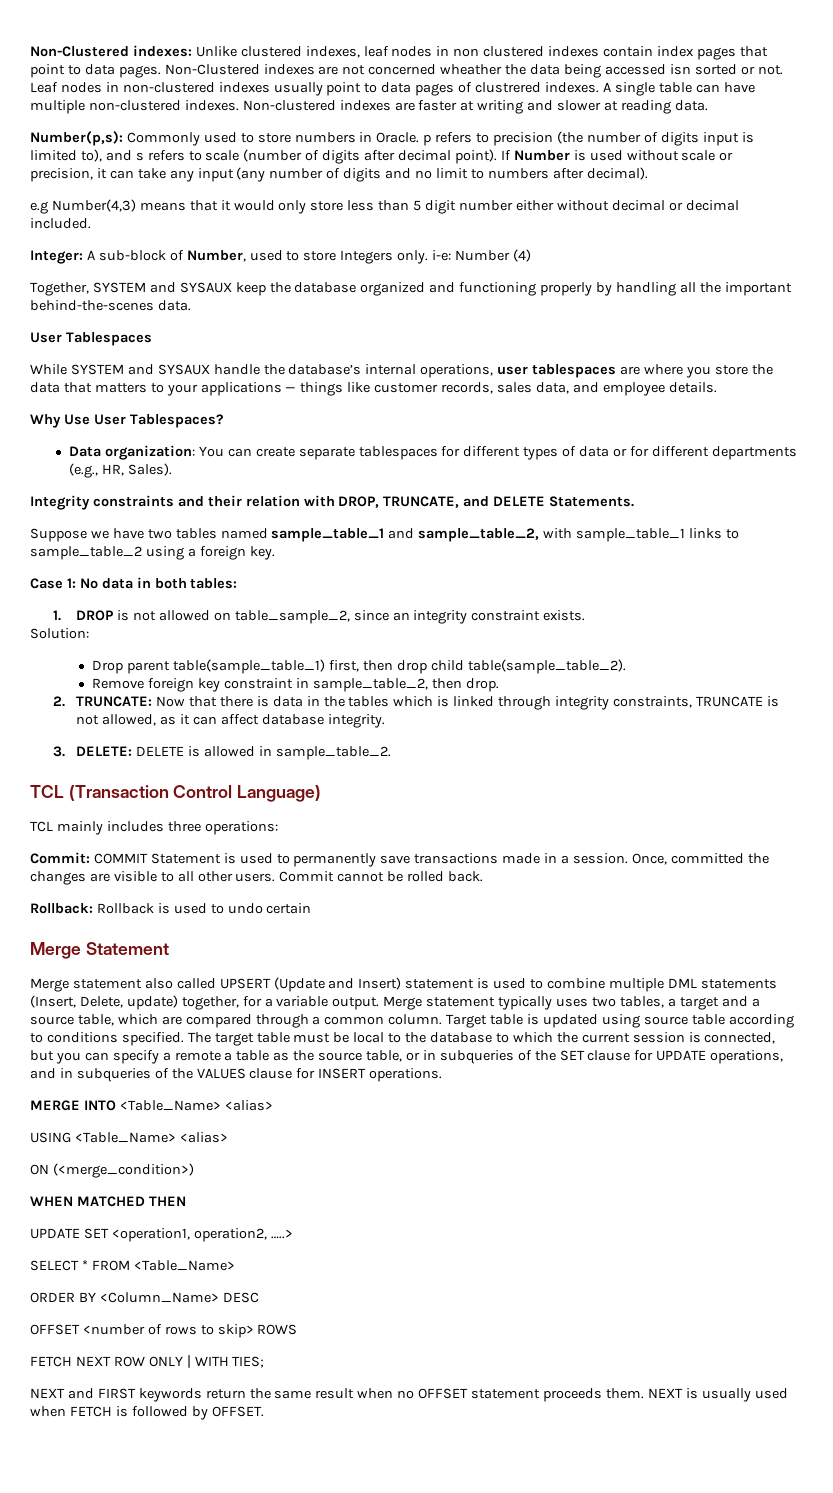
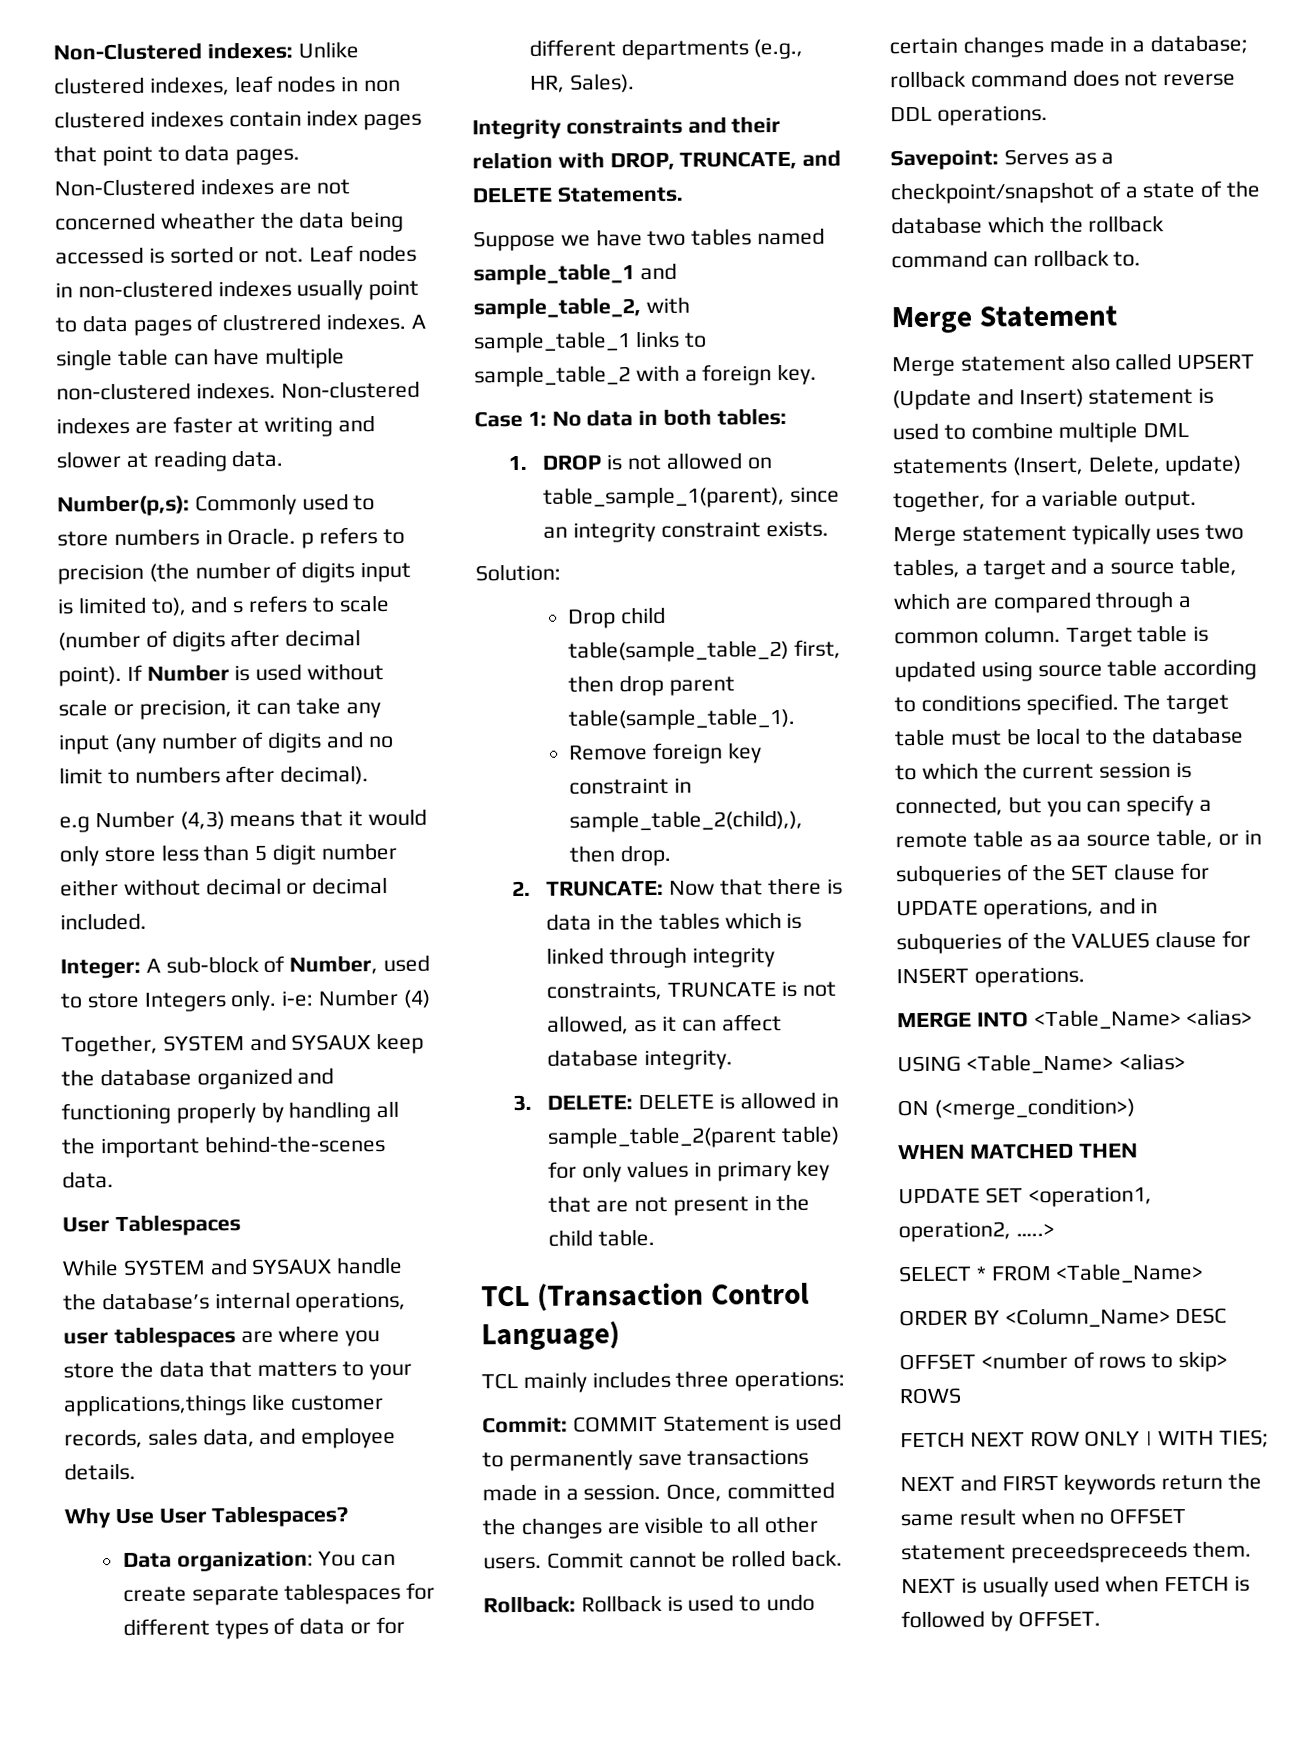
[669,64,691,75] isn -> [148,247,165,264] is
[51,199,136,212] Number(4,3) -> [94,810,225,830] Number (4,3)
[200,382,344,396] applications — things -> [63,1394,247,1417] applications,things
[145,546,184,560] using -> [635,364,680,383] with
[234,610,350,624] table_sample_2, -> [543,485,786,509] table_sample_1(parent),
[127,659,325,674] parent table(sample_table_1) -> [620,606,666,625] [567,639,789,663] child table(sample_table_2)
[430,659,626,674] child table(sample_table_2). -> [668,676,735,696] [567,707,795,731] parent table(sample_table_1).
[312,678,428,692] sample_table_2, -> [568,809,803,833] sample_table_2(child),),
[275,746,391,760] sample_table_2. -> [547,1125,841,1149] [548,1159,831,1183] [548,1193,811,1216] [548,1228,656,1247] sample_table_2(parent table) for only values in primary key that are not present in the child table.
(312, 908) none -> [962,34,1249,58] [890,69,1237,89] [890,104,1048,126] [890,148,1115,171] [890,180,1261,205] [891,215,1165,235] [891,249,1142,269] changes made in a database; rollback command does not reverse DDL operations. // Savepoint: Serves as a checkpoint/snapshot of a state of the database which the rollback command can rollback to.
[224,1052,233,1061] a -> (968, 840) none
[293,1050,315,1061] the -> [1056,834,1082,847] aa
[542,1388,602,1402] proceeds -> [1010,1540,1188,1564] preceedspreceeds

